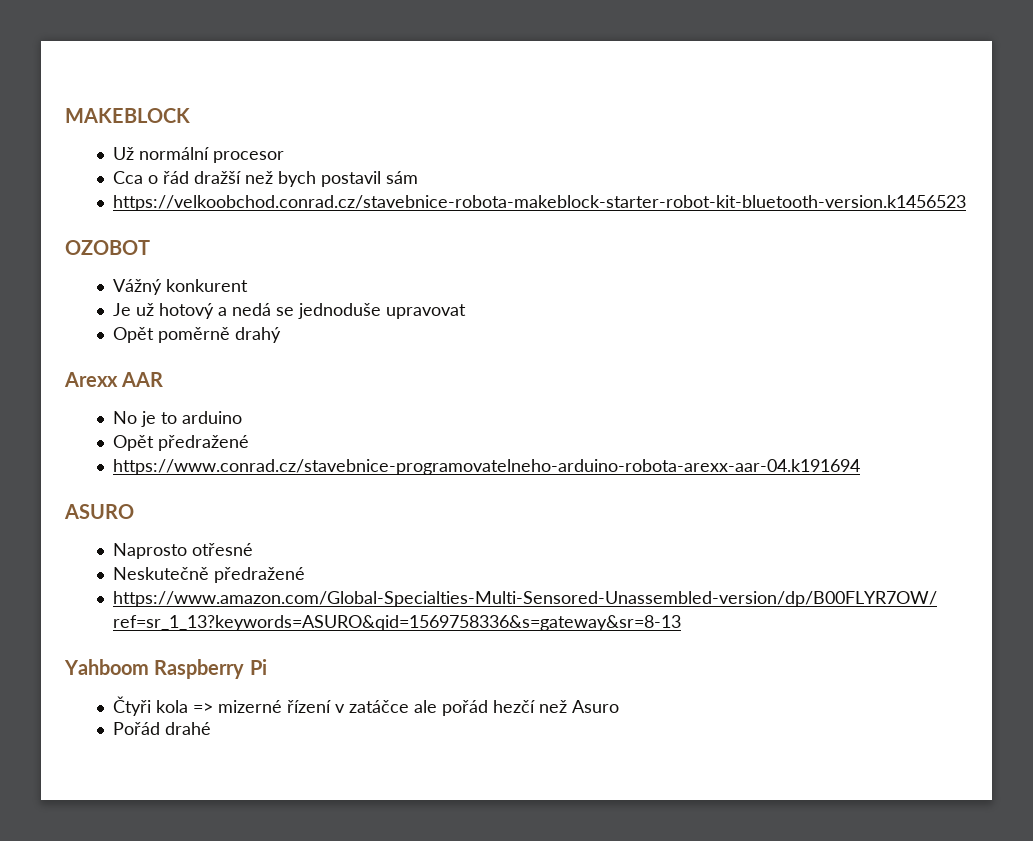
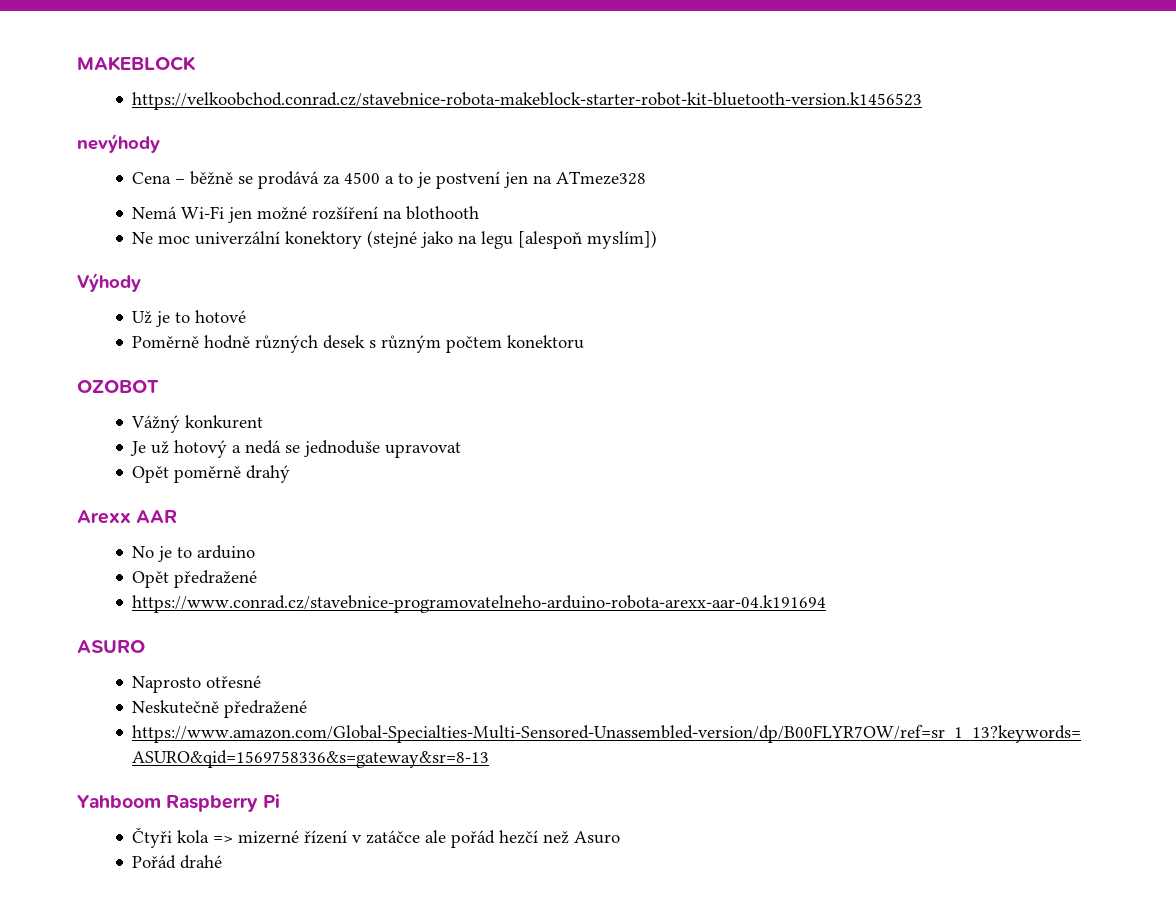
[113,147,285,163] [113,171,419,187] [113,195,967,211] Už normální procesor // Cca o řád dražší než bych postavil sám // https://velkoobchod.conrad.cz/stavebnice-robota-makeblock-starter-robot-kit-bluetooth-version.k1456523 -> [132,92,923,110] [77,134,160,153] [132,171,647,189] [132,206,480,223] [132,230,658,249] [77,273,141,292] [132,310,247,327] [132,335,585,353] https://velkoobchod.conrad.cz/stavebnice-robota-makeblock-starter-robot-kit-bluetooth-version.k1456523 // nevýhody // Cena – běžně se prodává za 4500 a to je postvení jen na ATmeze328 // Nemá Wi-Fi jen možné rozšíření na blothooth // Ne moc univerzální konektory (stejné jako na legu [alespoň myslím]) // Výhody // Už je to hotové // Poměrně hodně různých desek s různým počtem konektoru

